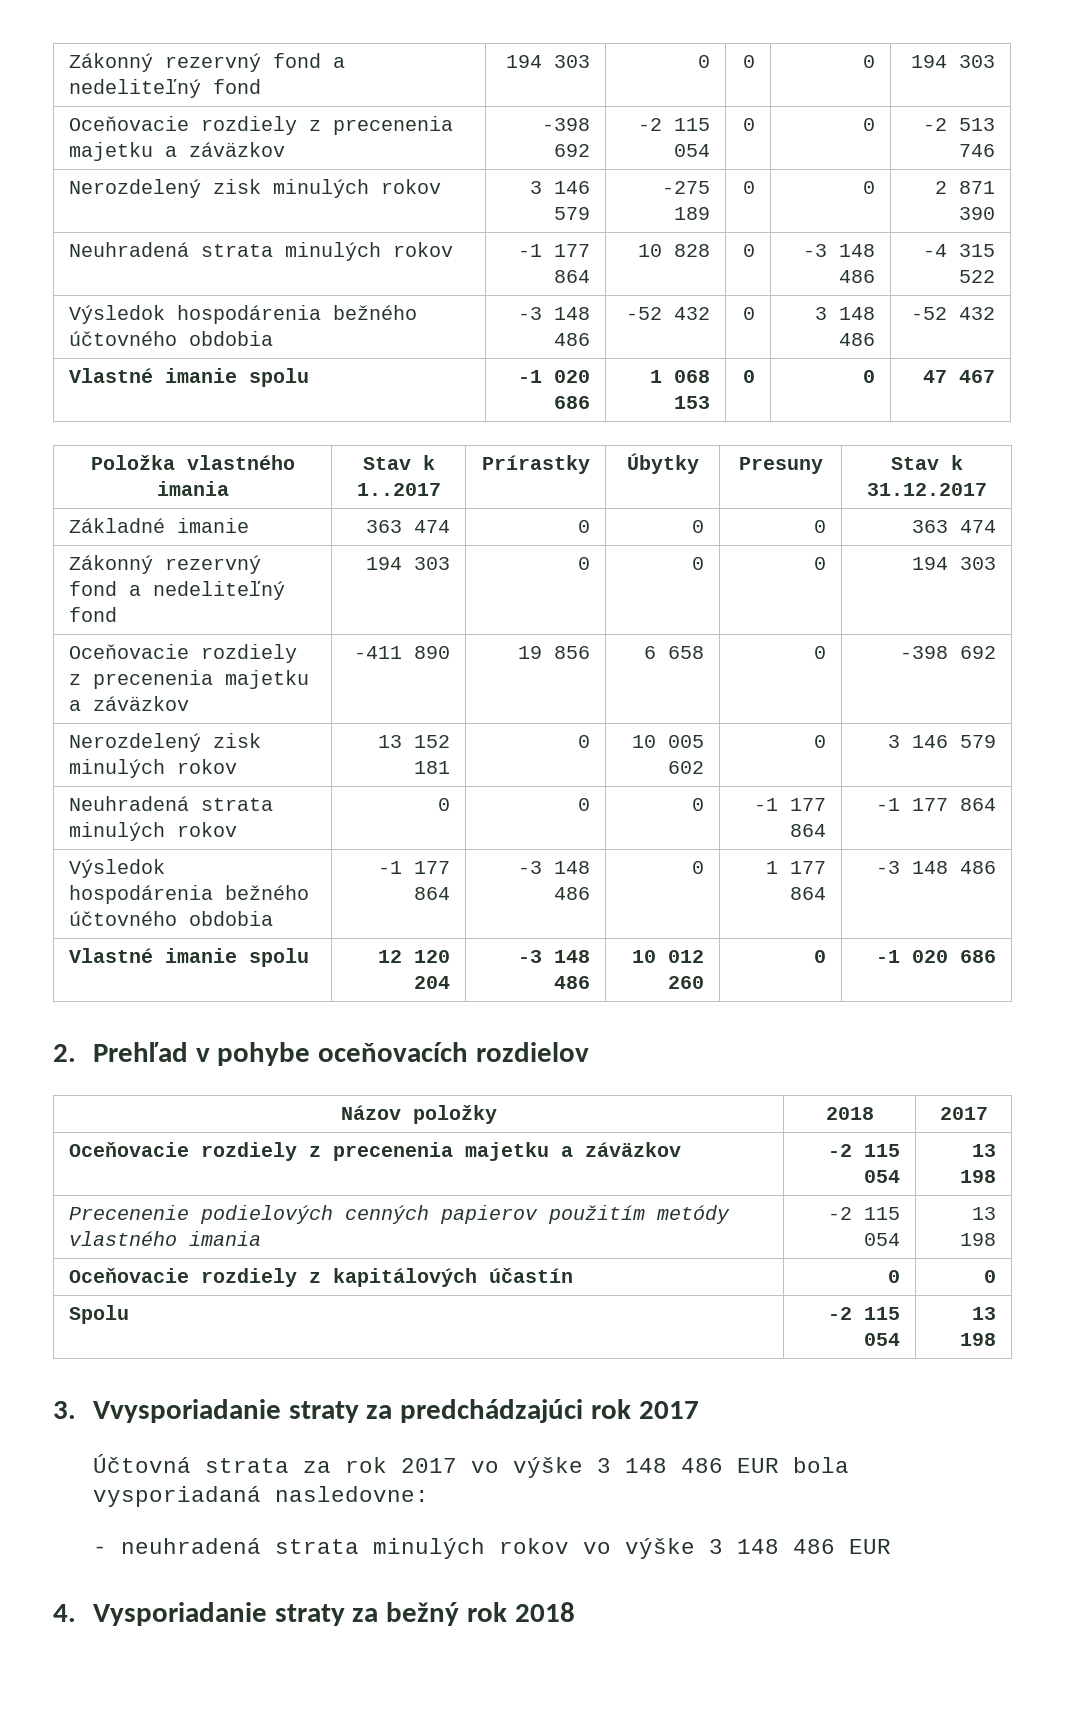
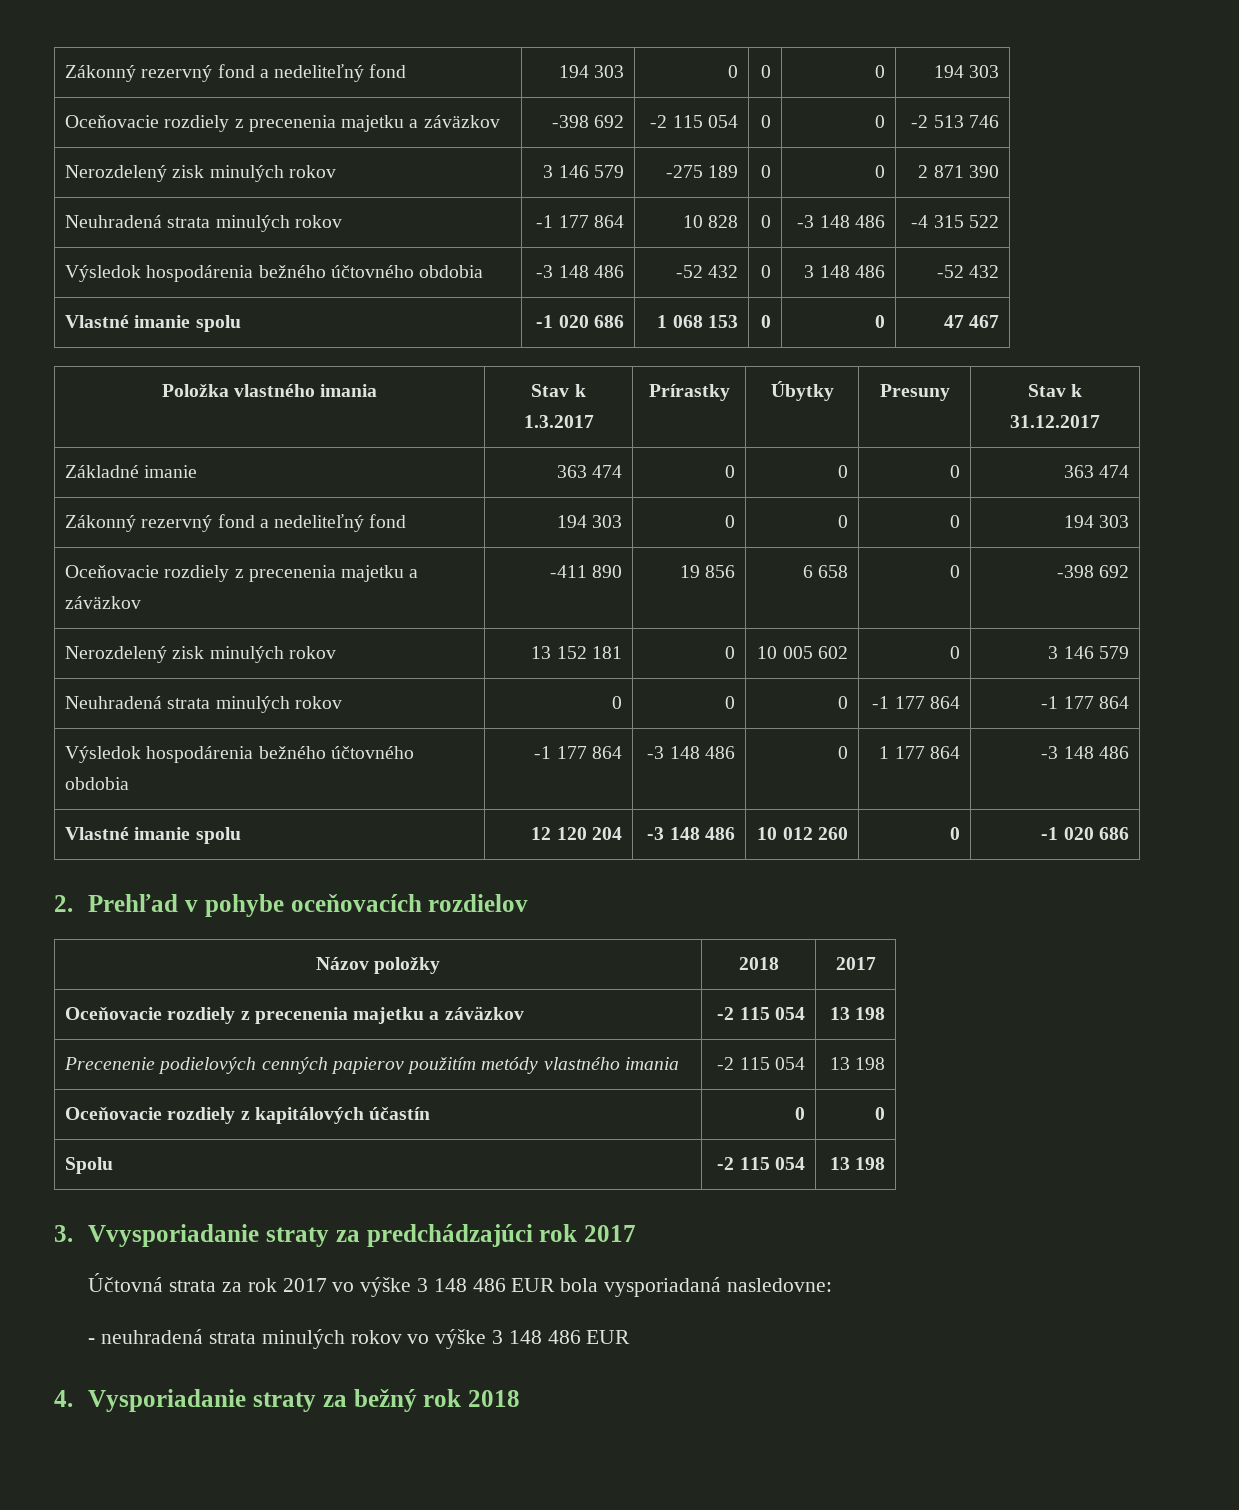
[356,483,441,496] 1..2017 -> [523,415,594,428] 1.3.2017

